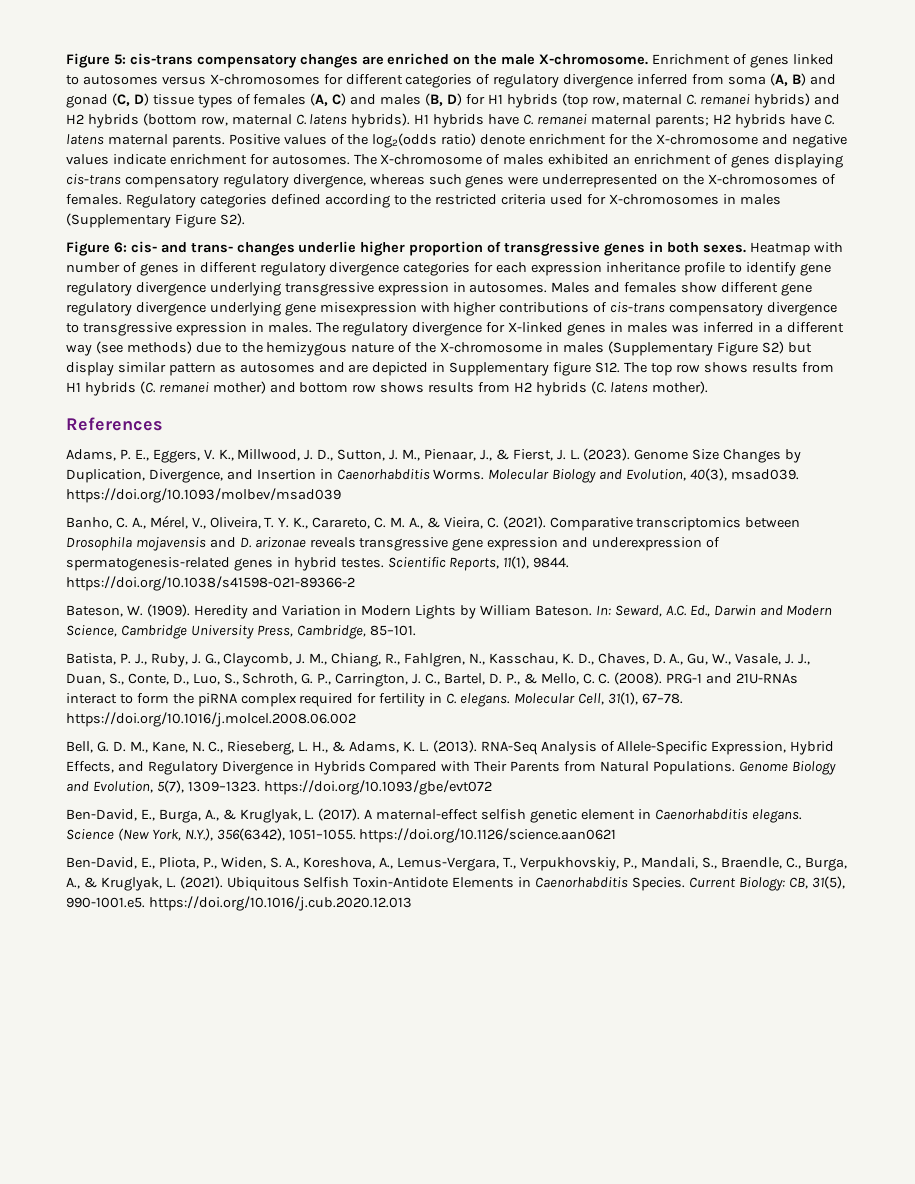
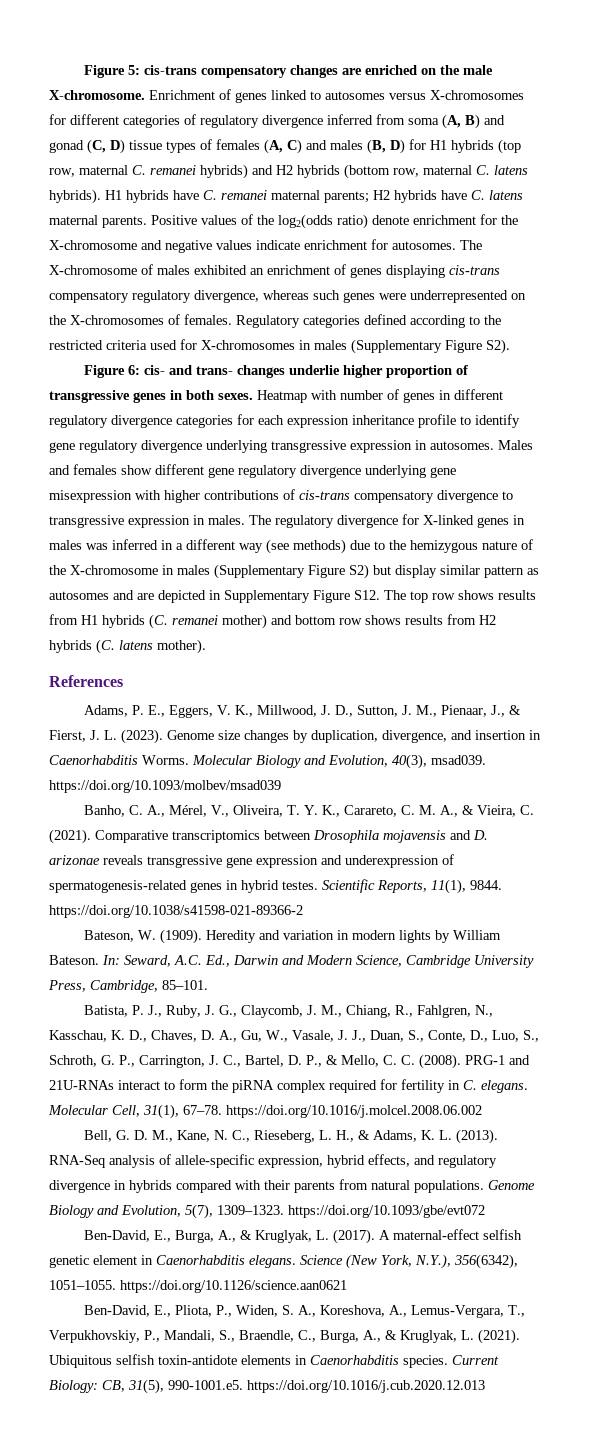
[553,362,592,376] figure -> [313,590,350,603] Figure
[692,449,802,463] [66,469,316,483] Size Changes by Duplication, Divergence, and Insertion -> [218,730,526,743] size changes by duplication, divergence, and insertion
[281,605,457,619] Variation in Modern Lights -> [282,930,431,943] variation in modern lights
[540,741,835,755] [66,761,735,775] Analysis of Allele-Specific Expression, Hybrid Effects, and Regulatory Divergence in Hybrids Compared with Their Parents from Natural Populations. -> [109,1154,497,1168] [49,1179,484,1193] analysis of allele-specific expression, hybrid effects, and regulatory divergence in hybrids compared with their parents from natural populations.
[303,877,686,891] Selfish Toxin-Antidote Elements in Caenorhabditis Species. -> [116,1354,448,1368] selfish toxin-antidote elements in Caenorhabditis species.

